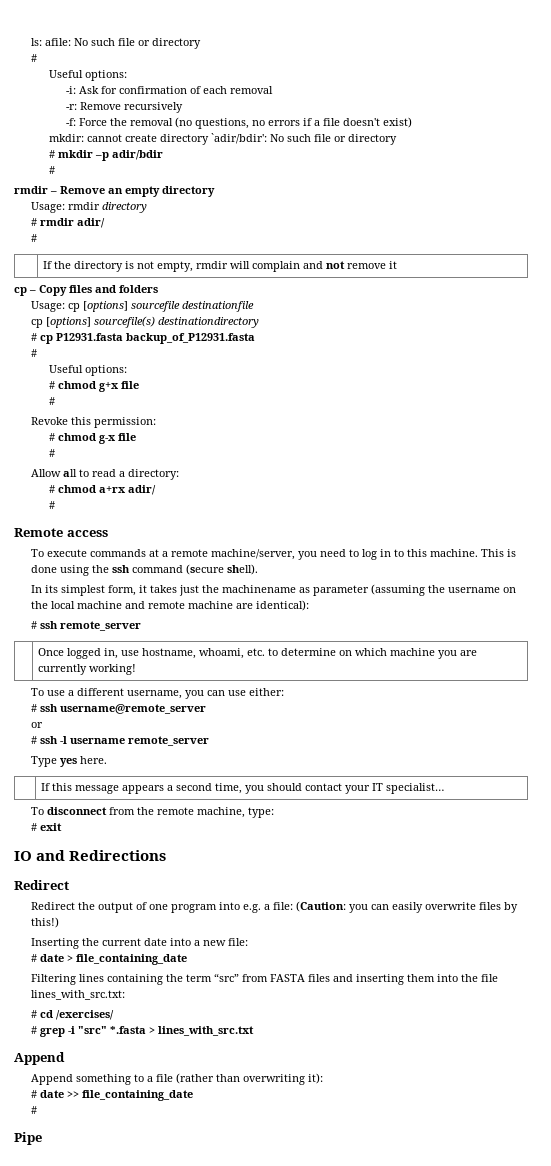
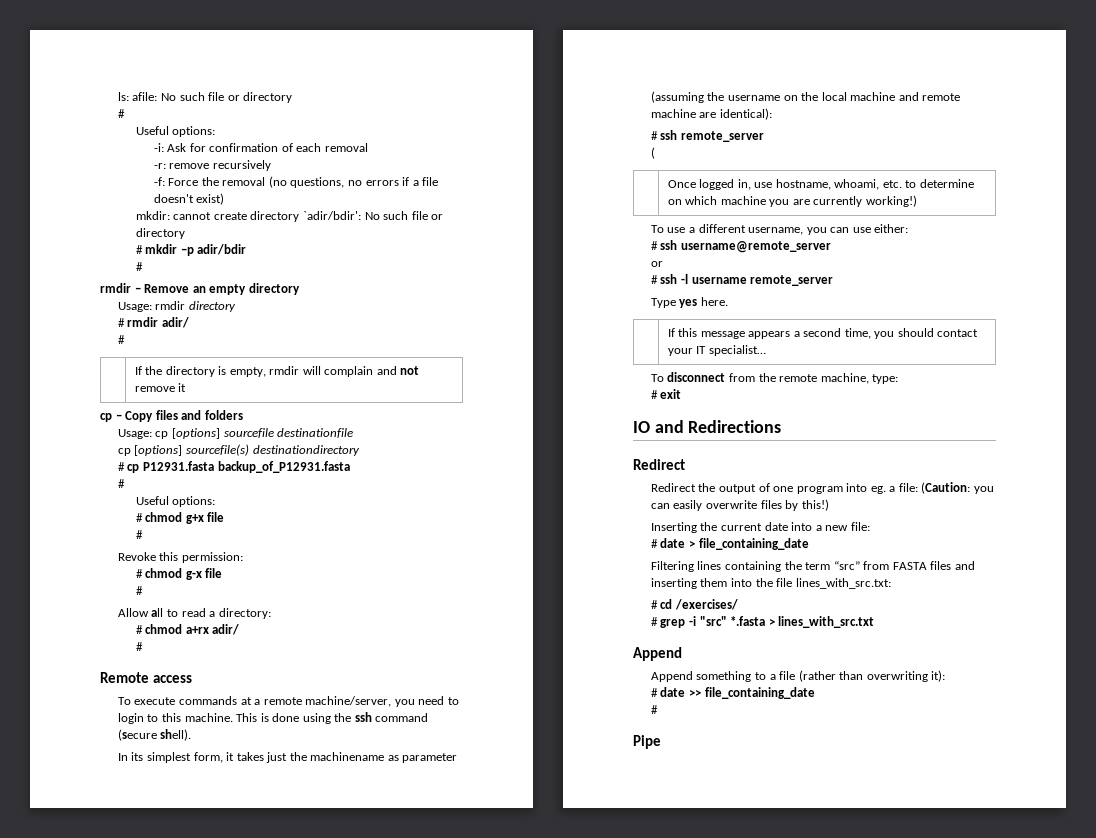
[80,102,122,110] Remove -> [169,163,210,169] remove
[137,261,155,269] not -> (227, 370) none
[362,549,392,560] log in -> [117,713,144,724] login
(142, 626) none -> [650,147,655,159] // (
[89,664,137,675] working! -> [865,195,917,207] working!)
[243,904,262,913] e.g. -> [870,486,886,494] eg.

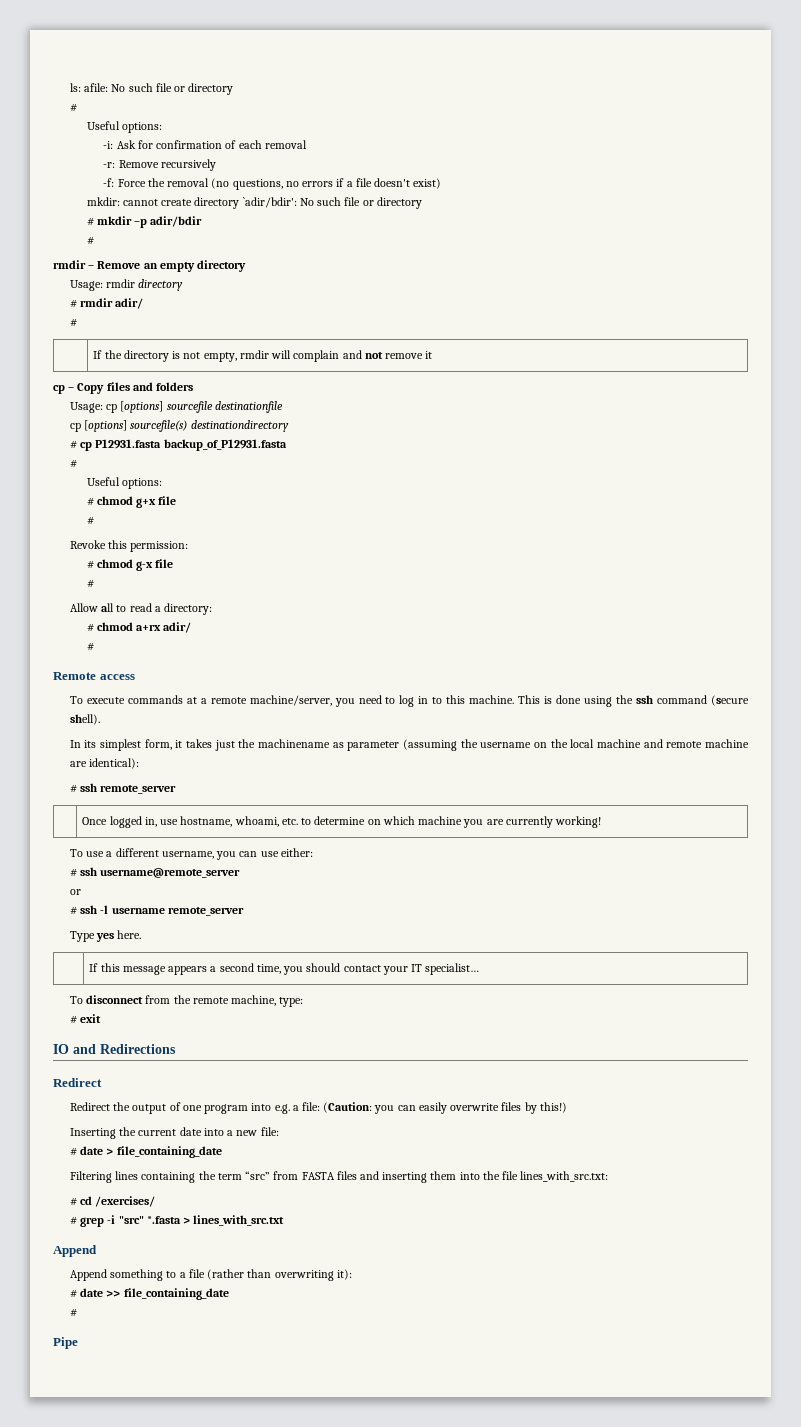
[169,163,210,169] remove -> [118,160,159,168] Remove
(227, 370) none -> [183,352,201,359] not
[117,713,144,724] login -> [399,695,429,707] log in
[650,147,655,159] // ( -> (177, 789) none
[865,195,917,207] working!) -> [555,816,602,828] working!
[870,486,886,494] eg. -> [274,1104,290,1114] e.g.

